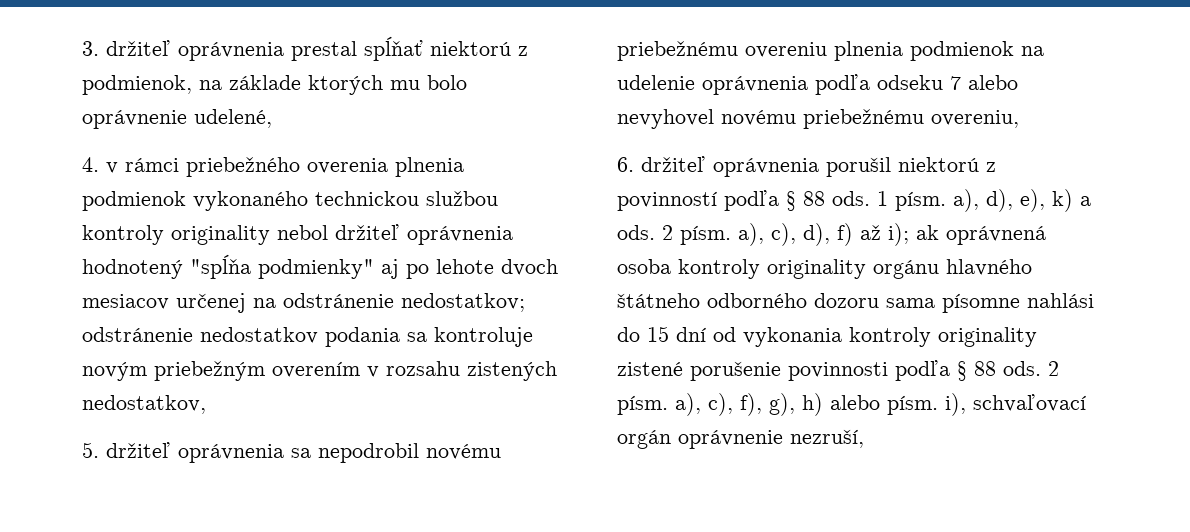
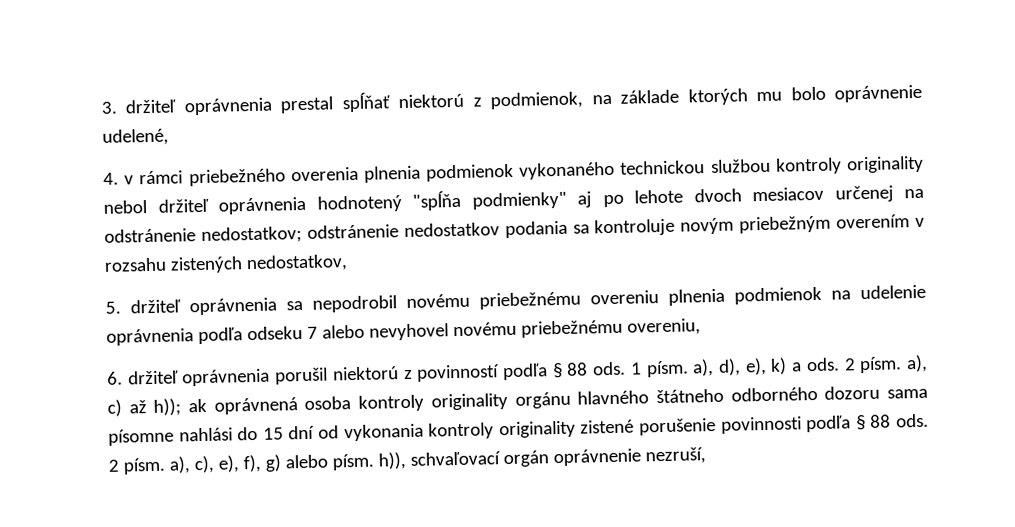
[771,223,909,246] c), d), f) až i); -> [107,398,182,417] c) až h));
[740,393,823,416] f), g), h) -> [217,454,282,473] e), f), g)
[945,393,966,416] i), -> [377,452,406,470] h)),

